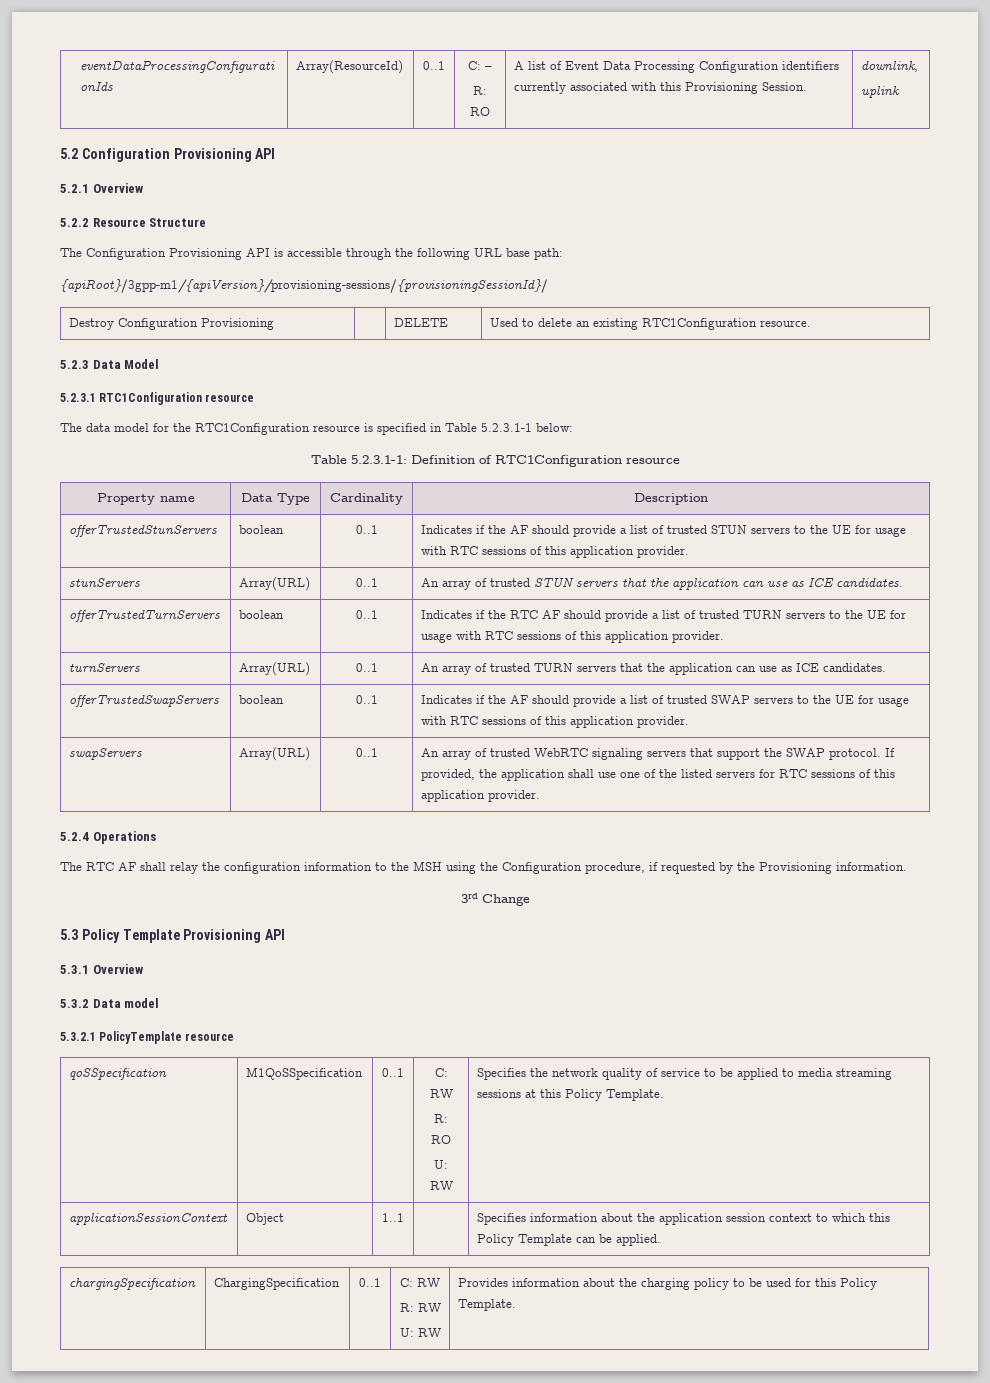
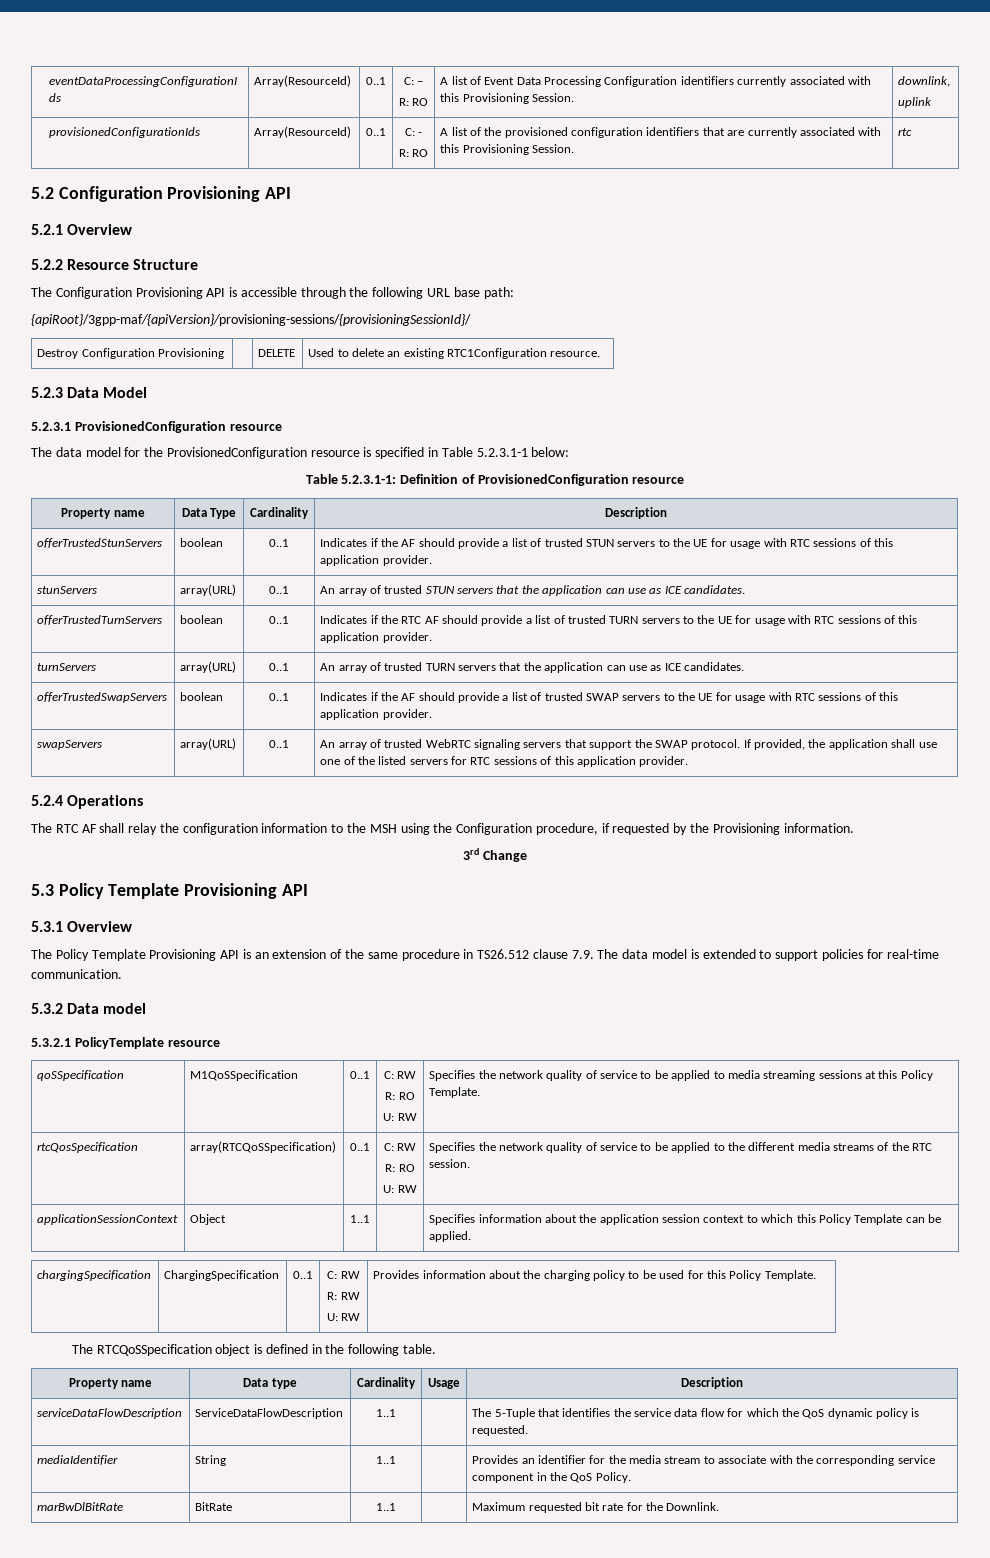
(900, 92) none -> [49,127,201,138] [254,126,352,138] [366,128,386,136] [404,128,423,136] [398,149,429,157] [440,127,882,138] [440,144,574,155] [898,128,913,136] // provisionedConfigurationIds | Array(ResourceId) | 0..1 | C: - // R: RO | A list of the provisioned configuration identifiers that are currently associated with this Provisioning Session. | rtc
[60,279,548,293] {apiRoot}/3gpp-m1/{apiVersion}/provisioning-sessions/{provisioningSessionId}/ -> [31,314,471,326] {apiRoot}/3gpp-maf/{apiVersion}/provisioning-sessions/{provisioningSessionId}/
[99,392,203,405] RTC1Configuration -> [74,421,226,433] ProvisionedConfiguration
[195,423,310,435] RTC1Configuration -> [166,447,307,459] ProvisionedConfiguration
[494,455,622,467] RTC1Configuration -> [477,474,629,486] ProvisionedConfiguration
[239,577,311,591] Array(URL) -> [180,584,237,596] array(URL)
[239,662,311,676] Array(URL) -> [180,661,237,673] array(URL)
[239,747,311,761] Array(URL) -> [180,738,237,750] array(URL)
(143, 969) none -> [31,949,939,961] [31,969,122,979] // The Policy Template Provisioning API is an extension of the same procedure in TS26.512 clause 7.9. The data model is extended to support policies for real-time communication.
(665, 1095) none -> [37,1142,139,1153] [190,1141,337,1153] [350,1143,370,1151] [383,1143,417,1151] [385,1164,415,1172] [383,1185,417,1193] [429,1142,933,1153] [429,1159,471,1168] // rtcQosSpecification | array(RTCQoSSpecification) | 0..1 | C: RW // R: RO // U: RW | Specifies the network quality of service to be applied to the different media streams of the RTC session.
(517, 1305) none -> [71,1344,436,1356] [68,1378,153,1389] [243,1378,297,1389] [357,1377,416,1389] [428,1378,460,1389] [681,1377,743,1389] [37,1408,183,1419] [195,1408,344,1419] [376,1409,396,1417] [472,1408,920,1419] [472,1425,529,1436] [37,1455,119,1465] [195,1455,227,1466] [376,1456,396,1464] [472,1455,935,1466] [472,1472,631,1483] [37,1502,124,1511] [195,1502,233,1511] [376,1503,396,1511] [472,1502,720,1513] // The RTCQoSSpecification object is defined in the following table. // Property name | Data type | Cardinality | Usage | Description // serviceDataFlowDescription | ServiceDataFlowDescription | 1..1 | | The 5-Tuple that identifies the service data flow for which the QoS dynamic policy is requested. // mediaIdentifier | String | 1..1 | | Provides an identifier for the media stream to associate with the corresponding service component in the QoS Policy. // marBwDlBitRate | BitRate | 1..1 | | Maximum requested bit rate for the Downlink.

